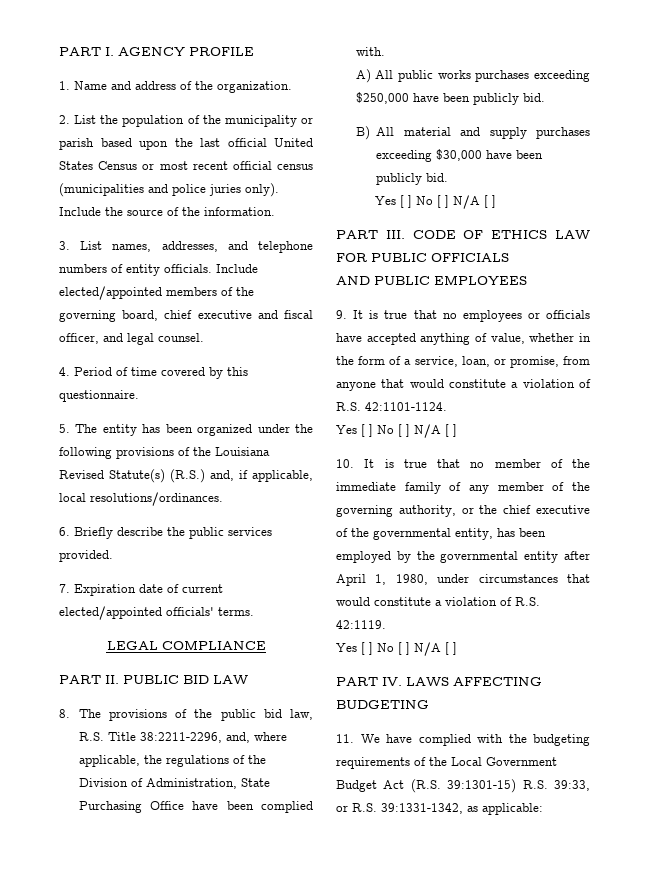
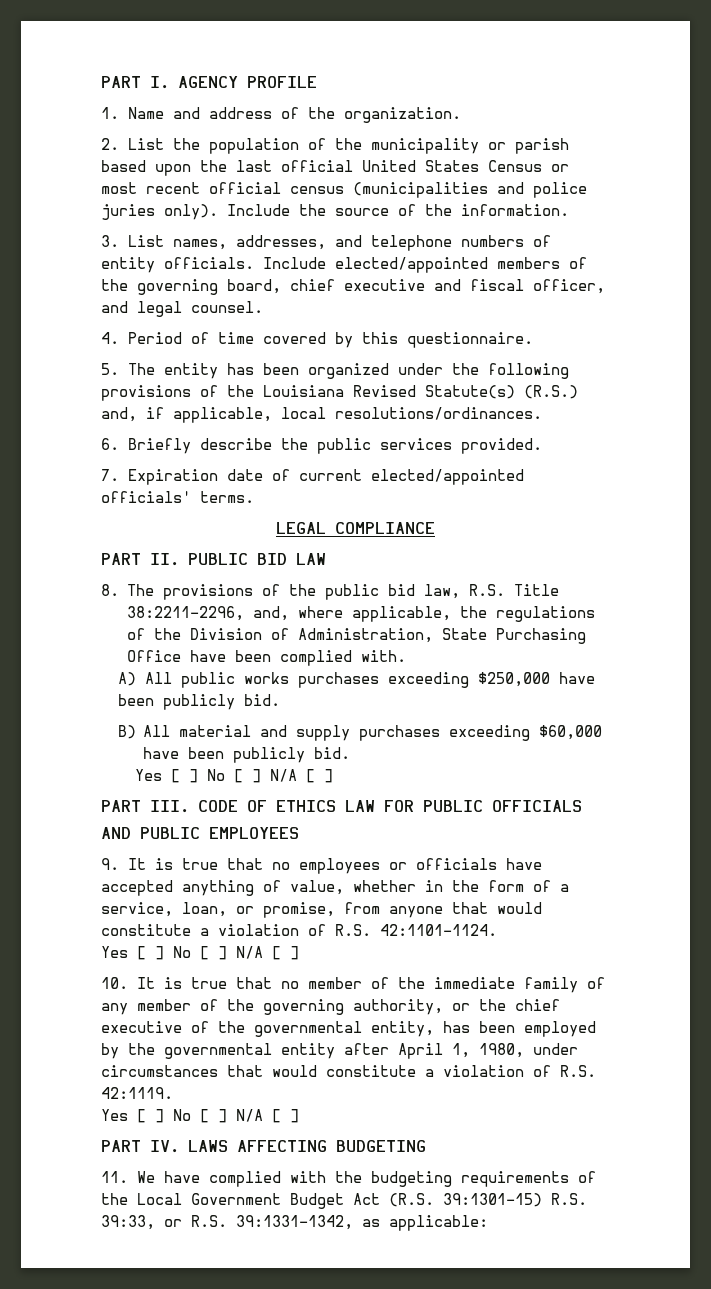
[436,149,483,161] $30,000 -> [539,725,603,740] $60,000

